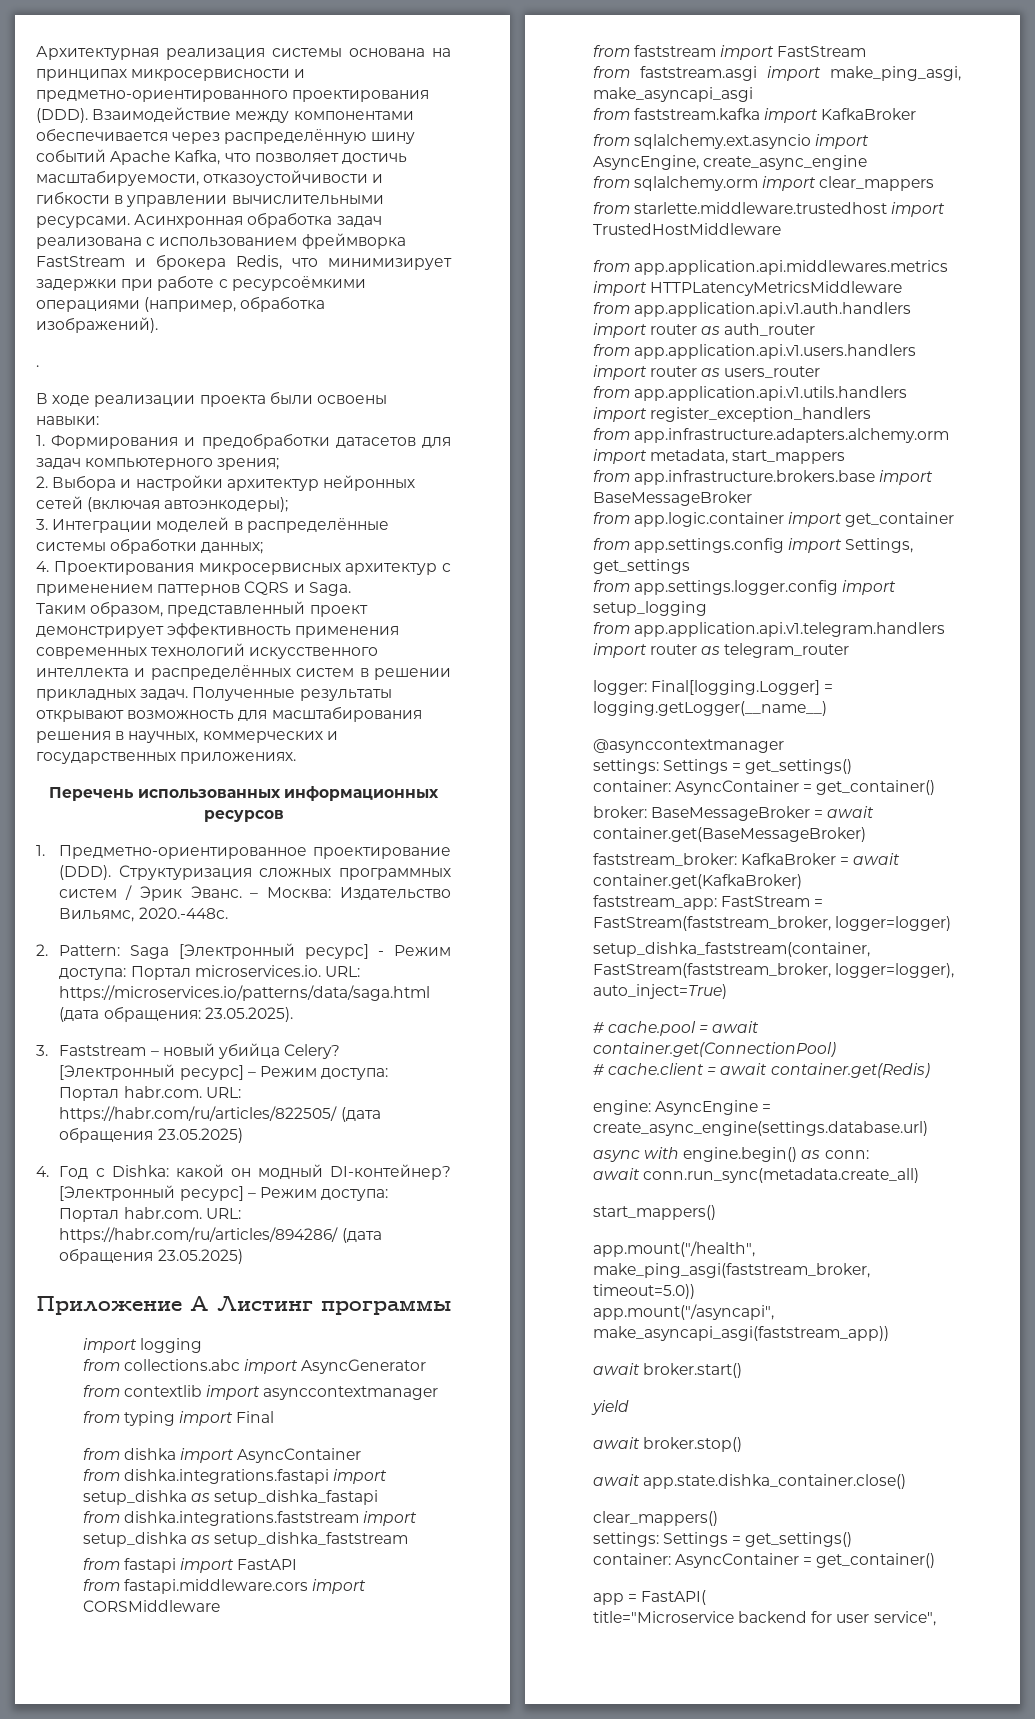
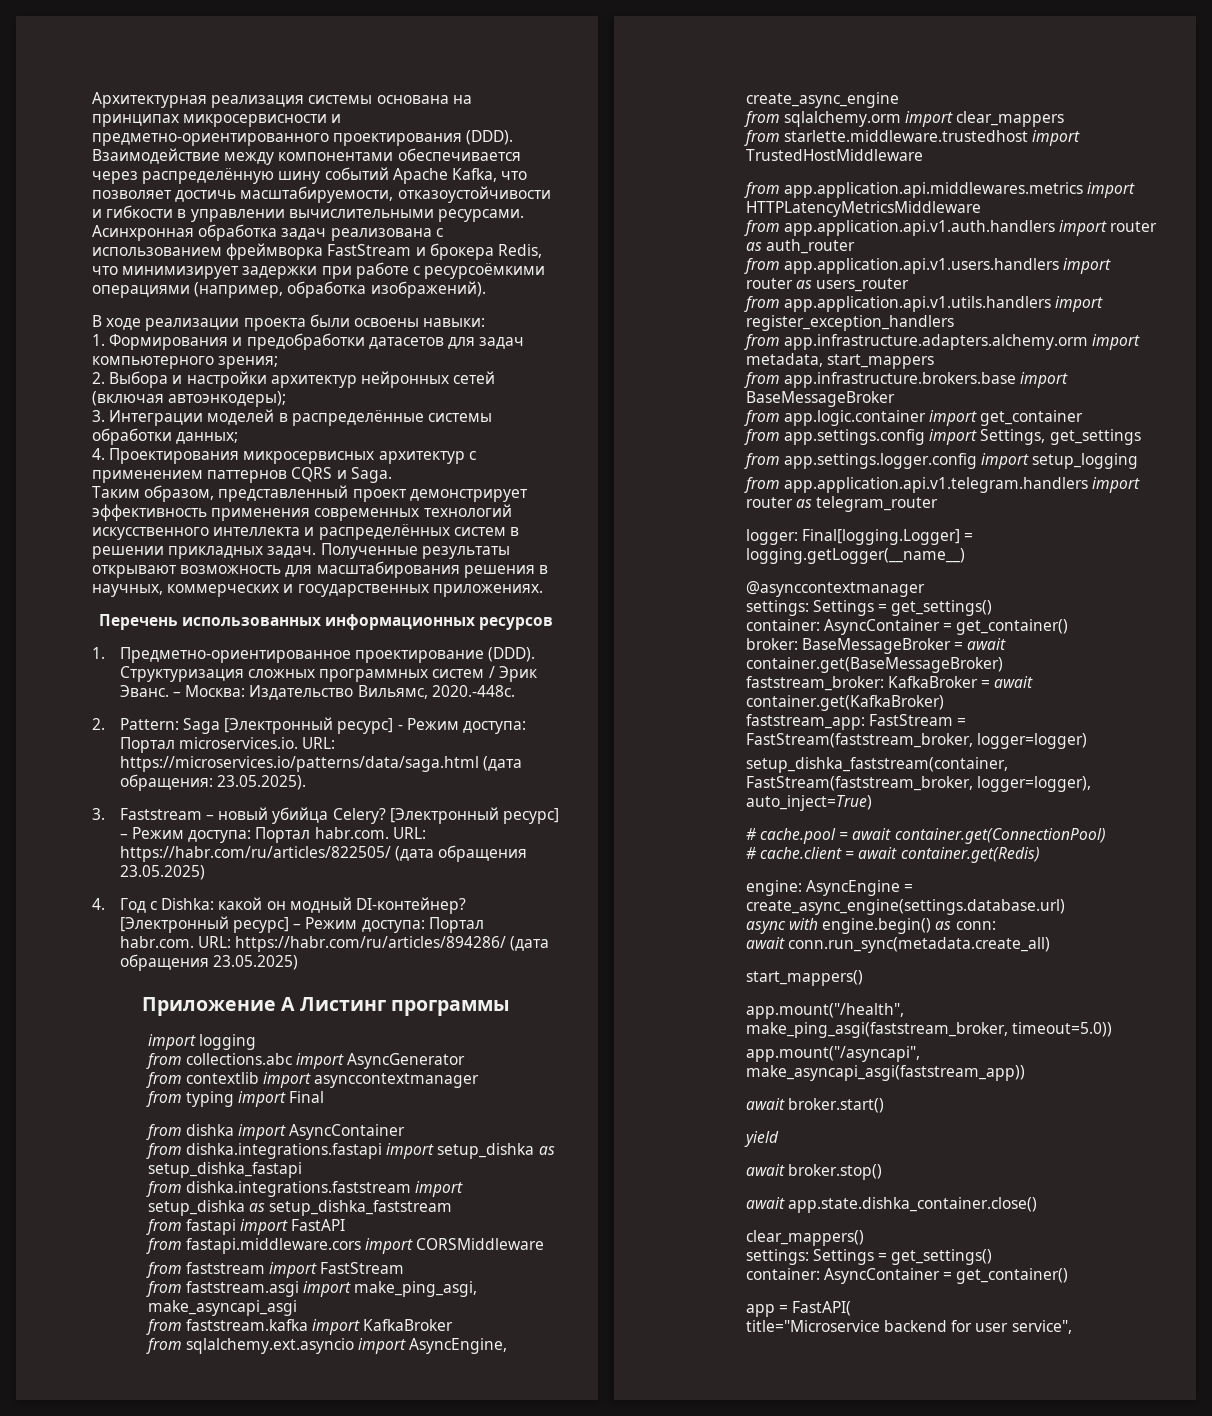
[36,365,39,367] // . -> (486, 289) none

